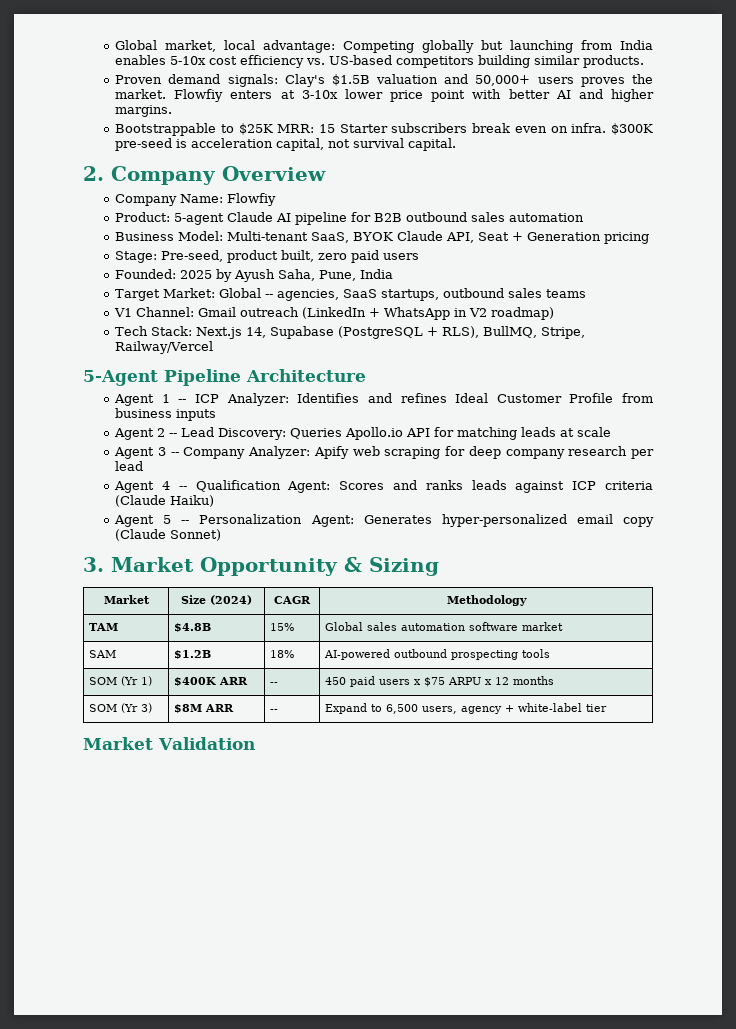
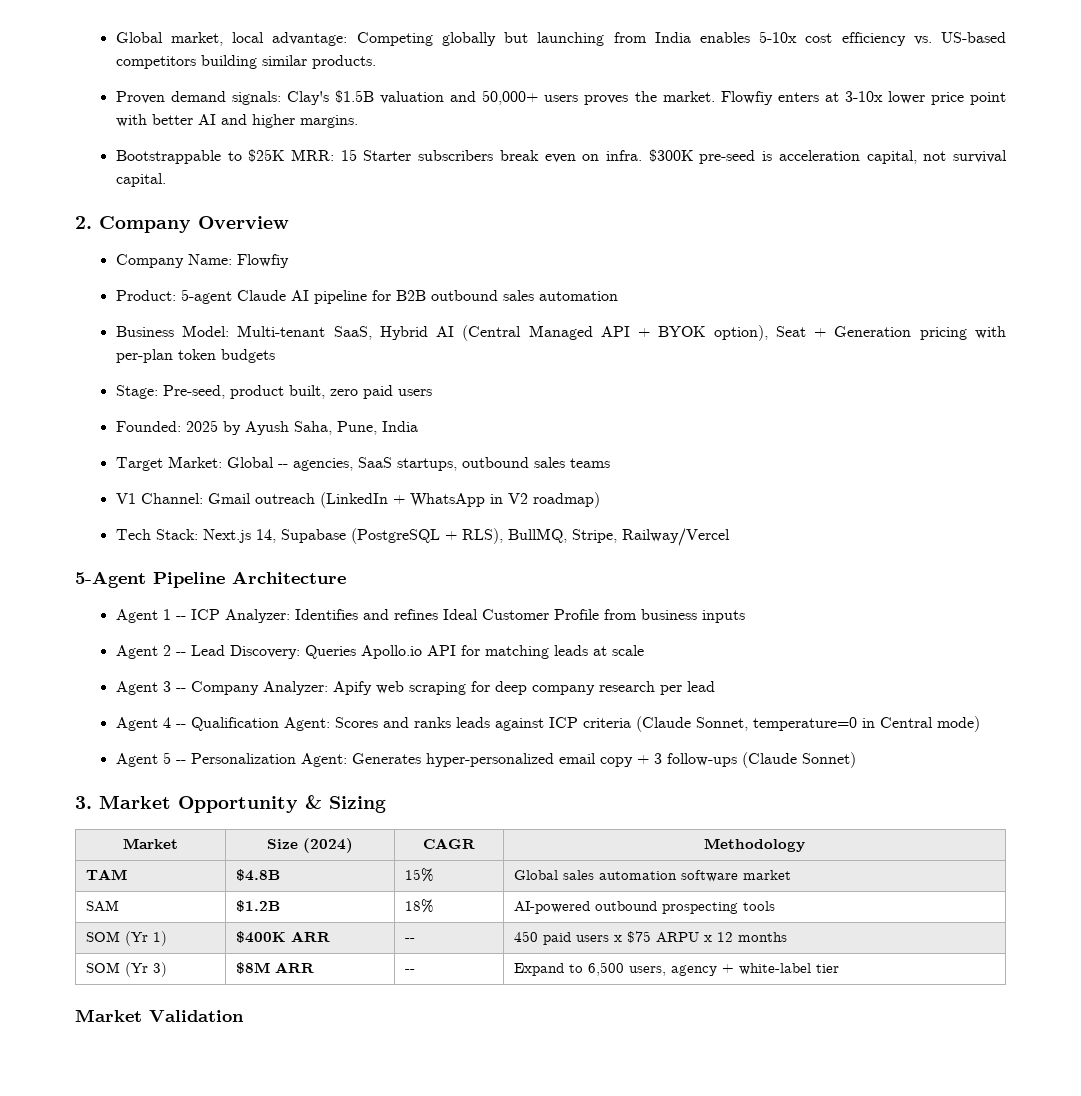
[353,231,475,243] BYOK Claude API, -> [379,325,768,341] Hybrid AI (Central Managed API + BYOK option),
(650, 238) none -> [975,326,1007,339] [115,349,275,363] with per-plan token budgets
[170,495,215,507] Haiku) -> [695,716,980,732] Sonnet, temperature=0 in Central mode)
(654, 522) none -> [636,753,737,767] + 3 follow-ups

